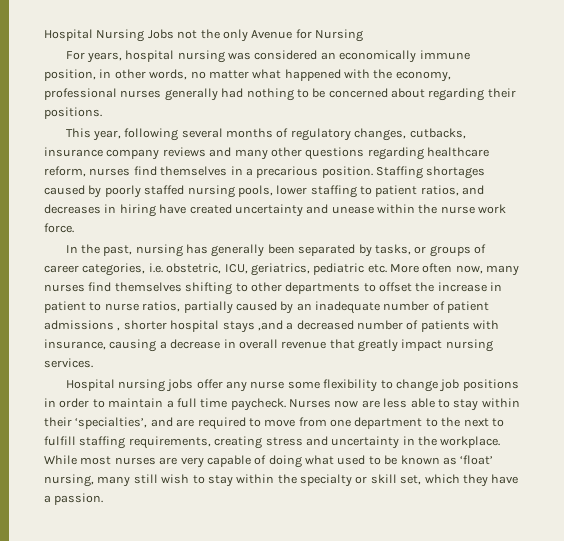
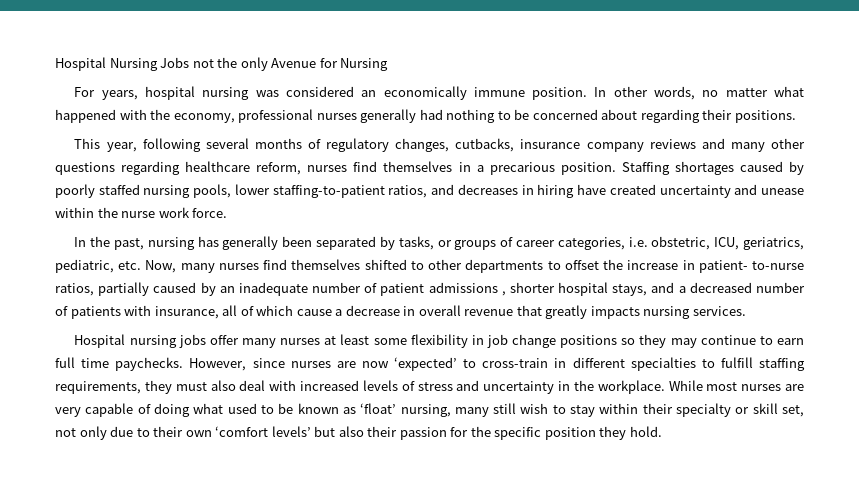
[44,69,112,81] position, in -> [532,87,607,100] position. In
[310,185,418,198] staffing to patient -> [272,185,385,198] staffing-to-patient
[313,263,483,275] pediatric etc. More often now, -> [55,259,177,273] pediatric, etc. Now,
[185,282,233,295] shifting -> [364,259,407,270] shifted
[44,301,139,313] patient to nurse -> [698,260,805,273] patient- to-nurse
[222,320,283,333] stays ,and -> [612,282,675,296] stays, and
[109,339,157,352] causing -> [222,305,332,316] all of which cause
[401,339,443,351] impact -> [590,306,640,319] impacts
[226,379,519,392] [44,398,520,411] [44,417,504,430] [44,436,263,449] any nurse some flexibility to change job positions in order to maintain a full time paycheck. Nurses now are less able to stay within their ‘specialties’, and are required to move from one department to the next to fulfill staffing requirements, creating -> [241,334,804,348] [55,357,805,371] [55,380,415,394] many nurses at least some flexibility in job change positions so they may continue to earn full time paychecks. However, since nurses are now ‘expected’ to cross-train in different specialties to fulfill staffing requirements, they must also deal with increased levels of
[277,474,297,484] the -> [642,403,673,414] their
[424,474,519,487] [44,493,104,505] which they have a passion. -> [55,426,662,440] not only due to their own ‘comfort levels’ but also their passion for the specific position they hold.

